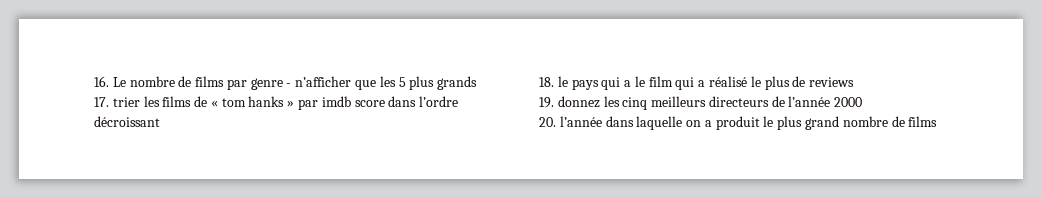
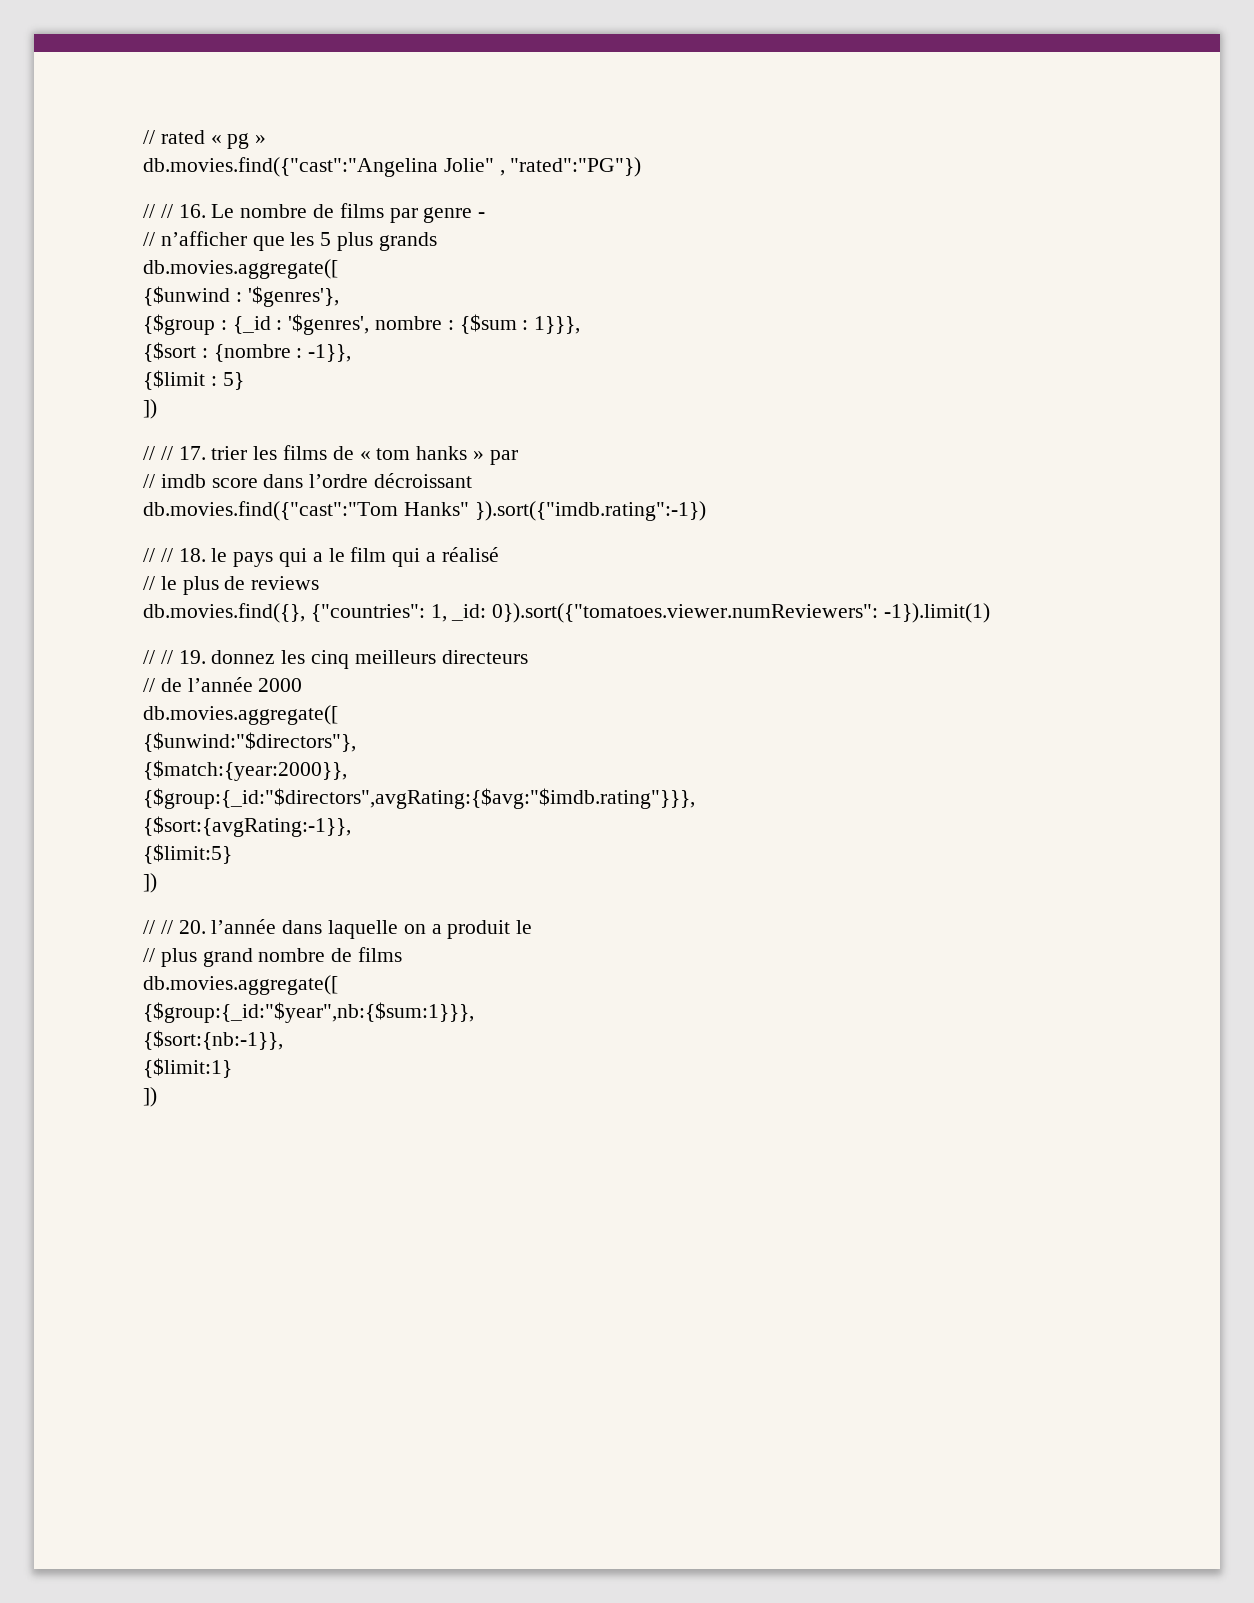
(94, 81) none -> [143,130,267,149] [143,157,642,177] [143,204,173,218] // rated « pg » // db.movies.find({"cast":"Angelina Jolie" , "rated":"PG"}) // // //
(292, 85) none -> [143,232,155,246] // //
(478, 83) none -> [143,259,338,279] [143,286,339,307] [143,314,581,335] [143,342,352,362] [143,370,244,390] [143,399,157,419] [143,446,173,460] db.movies.aggregate([ // {$unwind : '$genres'}, // {$group : {_id : '$genres', nombre : {$sum : 1}}}, // {$sort : {nombre : -1}}, // {$limit : 5} // ]) // // //
(319, 104) none -> [143,474,155,488] // //
(160, 121) none -> [143,501,706,521] [143,548,173,562] db.movies.find({"cast":"Tom Hanks" }).sort({"imdb.rating":-1}) // // //
(748, 81) none -> [143,576,155,590] // //
(855, 82) none -> [143,603,991,623] [143,650,173,664] db.movies.find({}, {"countries": 1, _id: 0}).sort({"tomatoes.viewer.numReviewers": -1}).limit(1) // // //
(769, 101) none -> [143,678,155,692] // //
(863, 102) none -> [143,705,338,725] [143,732,356,752] [143,760,347,781] [143,788,695,809] [143,816,351,837] [143,844,232,864] [143,873,157,893] [143,920,173,934] db.movies.aggregate([ // {$unwind:"$directors"}, // {$match:{year:2000}}, // {$group:{_id:"$directors",avgRating:{$avg:"$imdb.rating"}}}, // {$sort:{avgRating:-1}}, // {$limit:5} // ]) // // //
(774, 121) none -> [143,948,155,962] // //
(938, 121) none -> [143,975,338,995] [143,1002,474,1023] [143,1030,283,1050] [143,1058,232,1078] [143,1087,157,1107] // db.movies.aggregate([ // {$group:{_id:"$year",nb:{$sum:1}}}, // {$sort:{nb:-1}}, // {$limit:1} // ])

